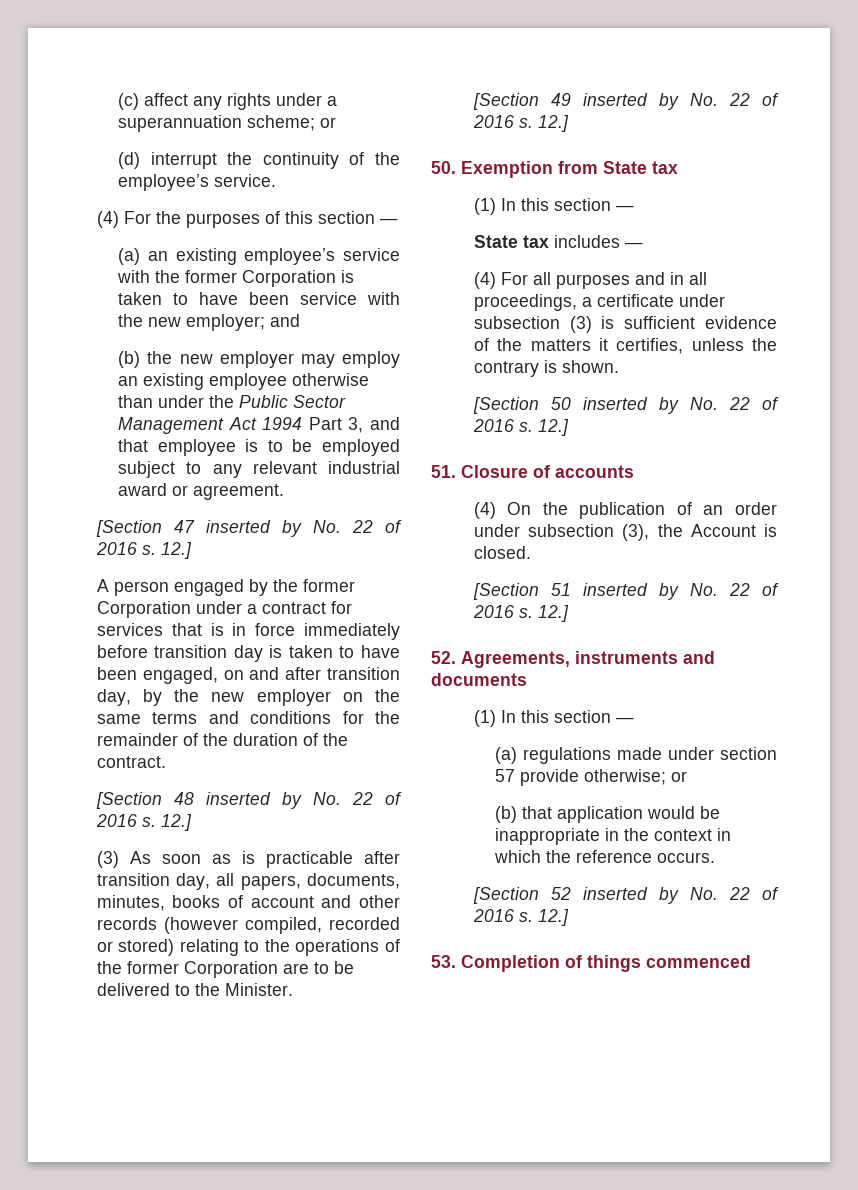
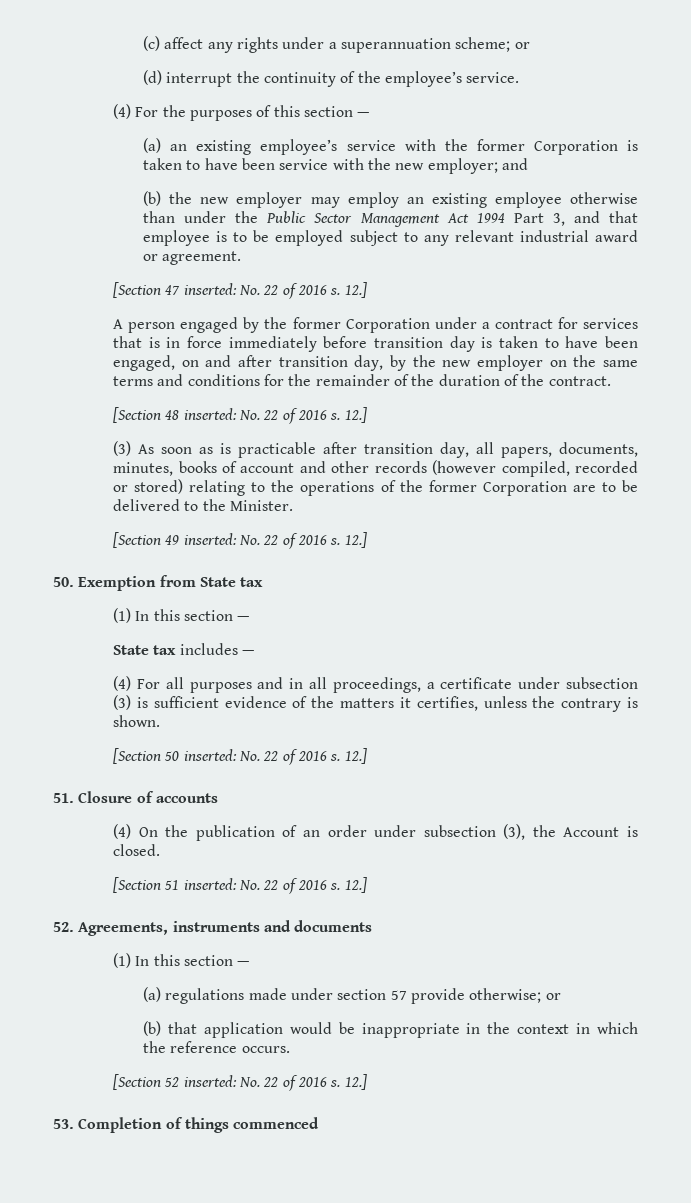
[205,520,302,537] inserted by -> [183,283,237,295] inserted:
[205,792,302,809] inserted by -> [183,408,237,420] inserted:
[582,93,679,110] inserted by -> [183,533,237,545] inserted:
[582,397,679,414] inserted by -> [183,749,237,761] inserted:
[582,583,679,600] inserted by -> [183,878,237,890] inserted:
[582,887,679,904] inserted by -> [183,1075,237,1087] inserted:

